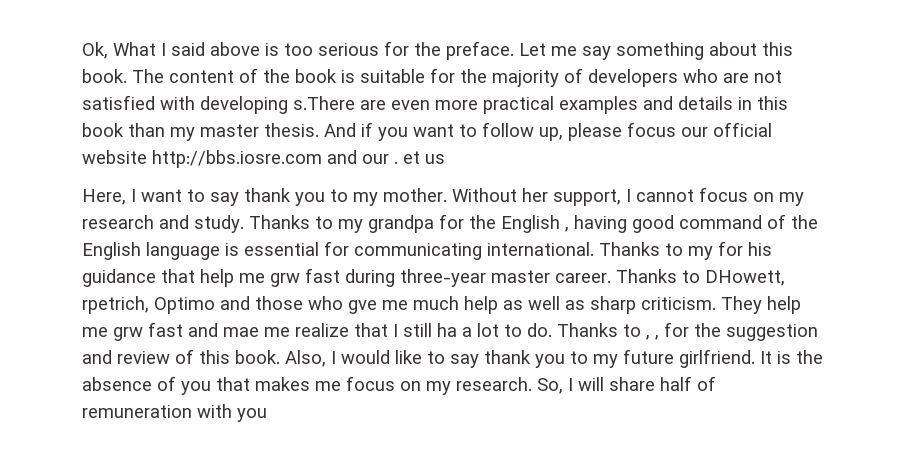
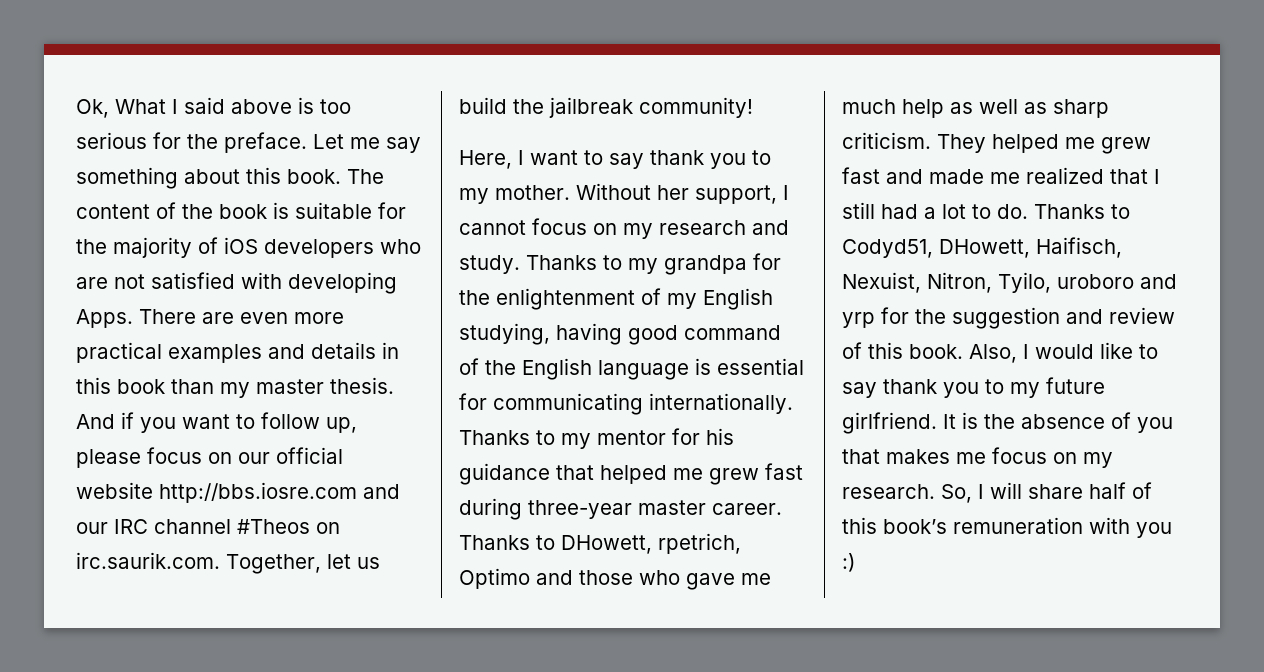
(583, 75) none -> [224,237,258,254] iOS
[293,96,355,110] s.There -> [76,309,196,328] Apps. There
(676, 129) none -> [208,452,232,464] on
[394,151,445,164] . et us -> [114,519,340,534] [76,552,380,574] [459,97,753,118] IRC channel #Theos on irc.saurik.com. Together, let us build the jailbreak community!
[501,215,569,233] English , -> [496,288,773,310] [459,323,550,345] enlightenment of my English studying,
[487,242,713,260] international. Thanks to my -> [649,393,793,414] [459,430,666,449] internationally. Thanks to my mentor
[200,269,300,287] help me grw -> [600,465,759,485] helped me grew
[348,300,377,314] gve -> [686,573,735,590] gave
[767,296,801,314] [82,322,349,341] help me grw fast and mae me realize -> [992,134,1151,154] [842,167,1104,184] helped me grew fast and made me realized
[437,323,457,337] ha -> [881,204,918,219] had
[646,335,659,340] , , -> [842,237,1122,258] [842,272,1177,293] [842,312,875,328] Codyd51, DHowett, Haifisch, Nexuist, Nitron, Tyilo, uroboro and yrp
(716, 383) none -> [842,517,947,534] this book’s
(267, 415) none -> [842,553,855,572] :)

